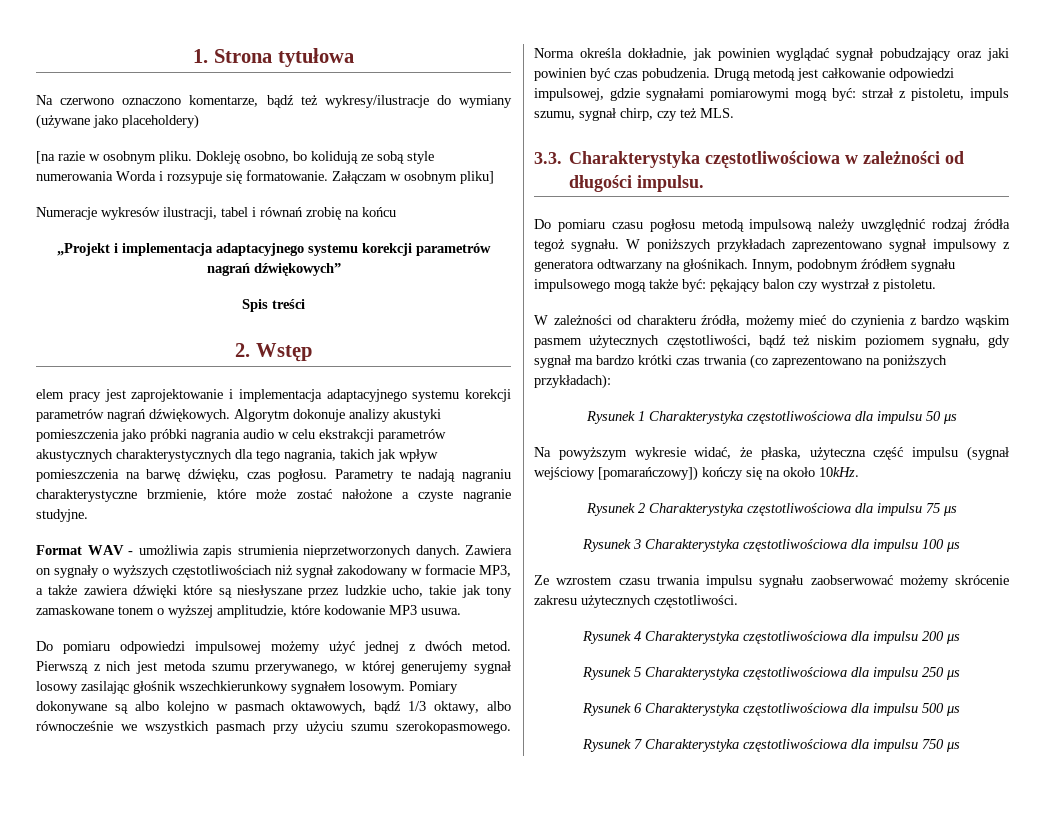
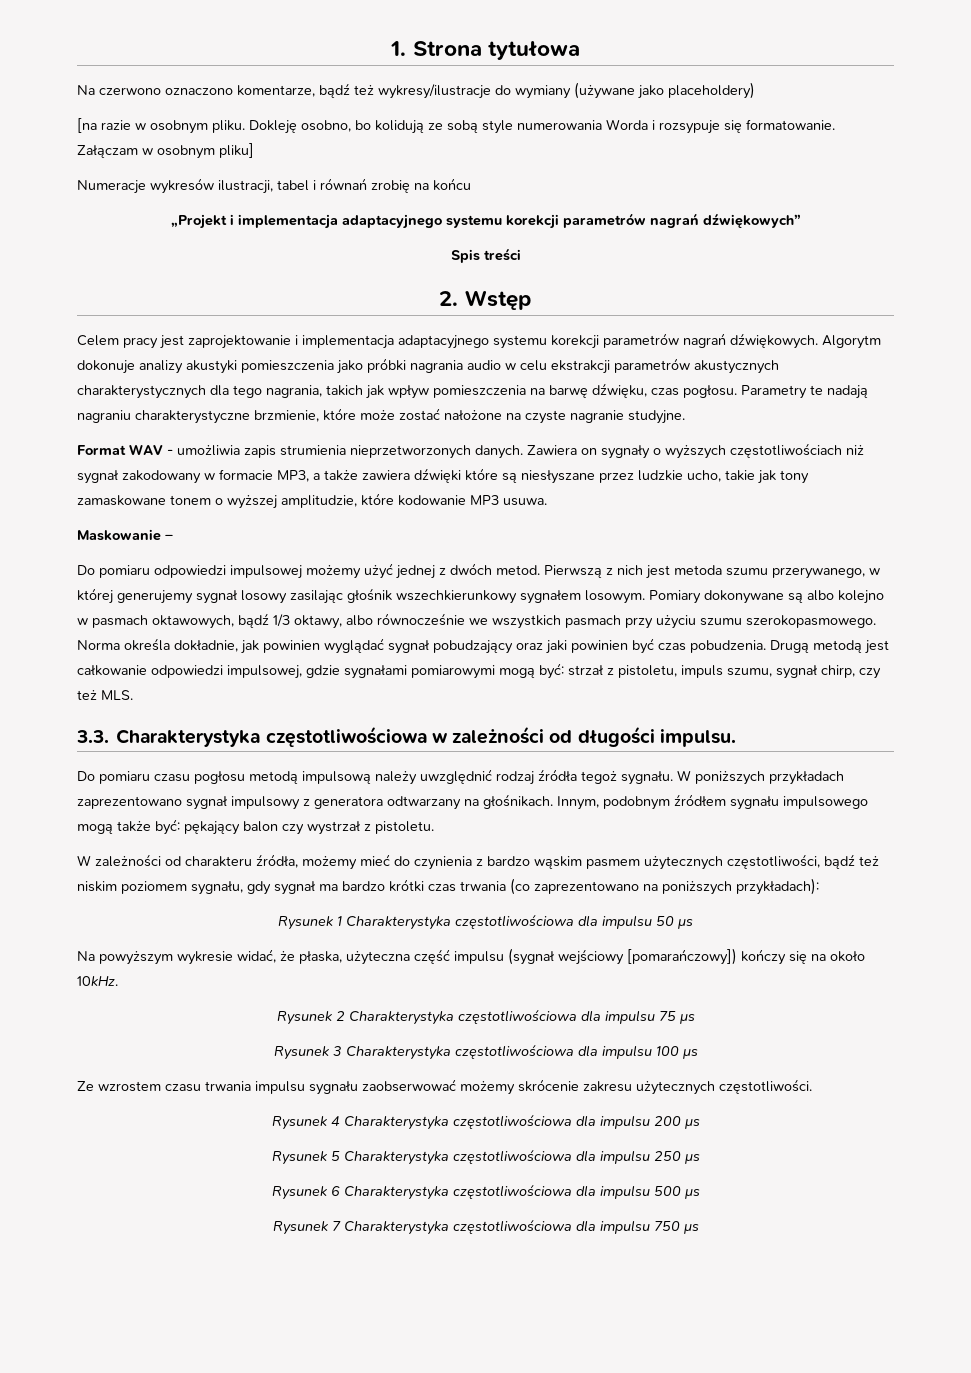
[36,389,64,399] elem -> [77,335,119,346] Celem
[401,492,409,499] a -> [506,413,521,420] na
(461, 611) none -> [77,529,173,541] // Maskowanie –

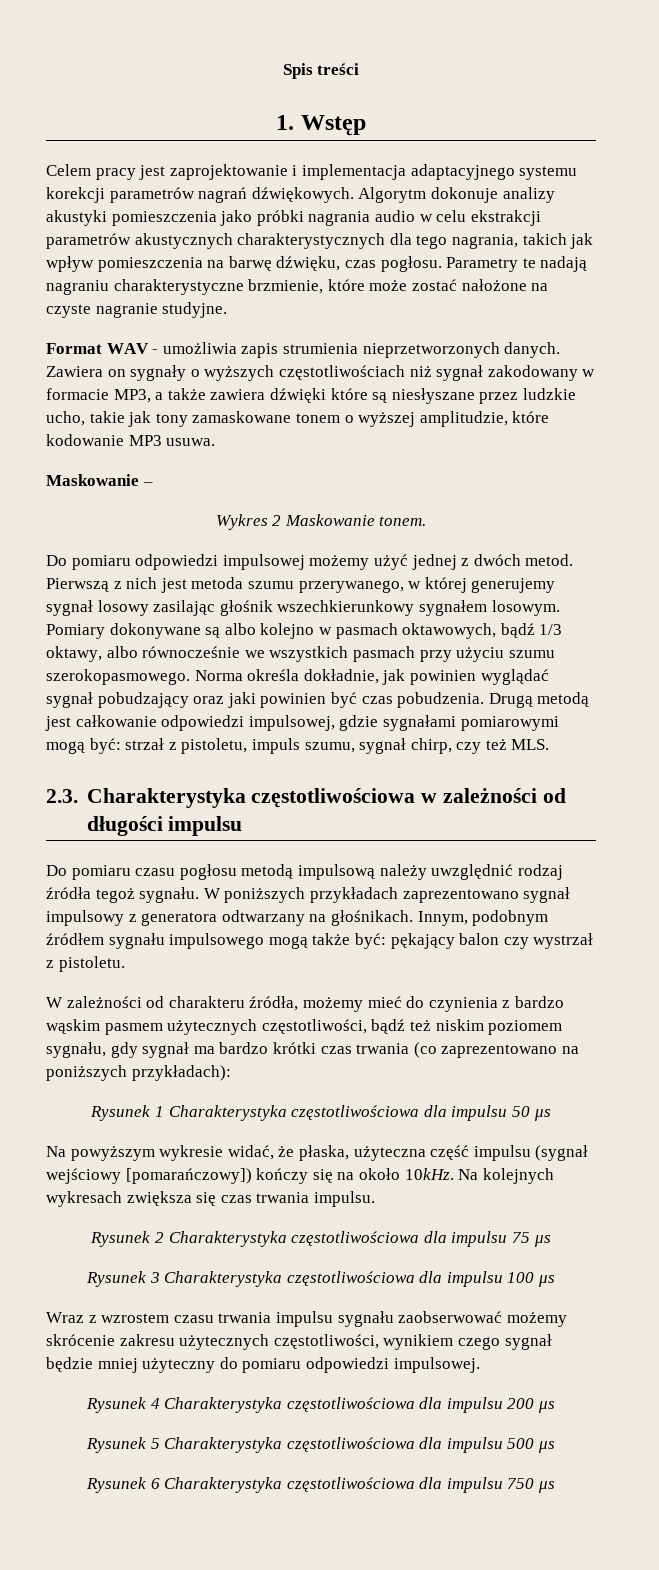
[390,41,580,60] [77,82,755,99] [77,118,835,134] [77,143,254,159] [77,178,471,194] [170,213,801,229] 1. Strona tytułowa // Na czerwono oznaczono komentarze, bądź też wykresy/ilustracje do wymiany (używane jako placeholdery) // [na razie w osobnym pliku. Dokleję osobno, bo kolidują ze sobą style numerowania Worda i rozsypuje się formatowanie. Załączam w osobnym pliku] // Numeracje wykresów ilustracji, tabel i równań zrobię na końcu // „Projekt i implementacja adaptacyjnego systemu korekcji parametrów nagrań dźwiękowych” // -> (282, 71) none
[439,291,459,306] 2. -> [276,115,295,130] 1.
(173, 537) none -> [215,514,427,530] // Wykres 2 Maskowanie tonem.
[76,730,109,743] 3.3. -> [46,789,78,803] 2.3.
[659,729,736,747] impulsu. -> [168,816,243,836] impulsu
(118, 981) none -> [458,1168,554,1184] [46,1191,375,1207] Na kolejnych wykresach zwiększa się czas trwania impulsu.
[77,1081,94,1091] Ze -> [46,1312,97,1323] Wraz z
[719,1079,812,1094] częstotliwości. -> [273,1334,552,1350] [46,1357,480,1373] częstotliwości, wynikiem czego sygnał będzie mniej użyteczny do pomiaru odpowiedzi impulsowej.
[653,1151,681,1161] 250 -> [507,1438,535,1449] 500
[653,1186,700,1199] [272,1219,650,1235] 500 μs // Rysunek 7 Charakterystyka częstotliwościowa dla impulsu -> (503, 1485) none

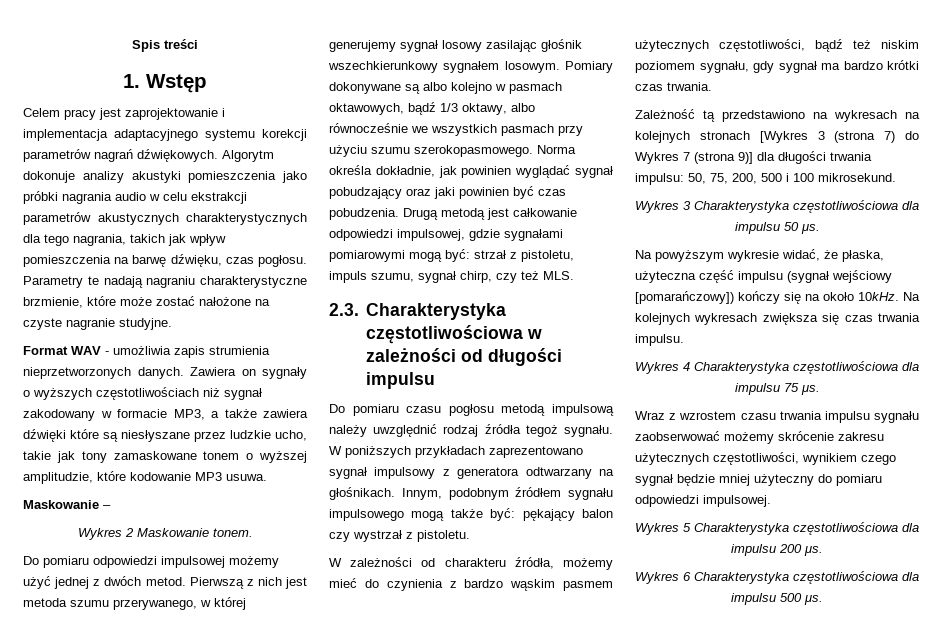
[356,1042,579,1058] [46,1065,231,1081] [90,1105,165,1121] trwania (co zaprezentowano na poniższych przykładach): // Rysunek 1 -> [667,82,712,91] [635,109,920,122] [635,131,919,143] [635,151,872,164] [635,173,896,185] [635,201,691,213] trwania. // Zależność tą przedstawiono na wykresach na kolejnych stronach [Wykres 3 (strona 7) do Wykres 7 (strona 9)] dla długości trwania impulsu: 50, 75, 200, 500 i 100 mikrosekund. // Wykres 3
[533,1109,551,1121] μs -> [800,224,820,234] μs.
[90,1231,165,1247] Rysunek 2 -> [635,362,690,374] Wykres 4
[533,1235,551,1247] [85,1271,556,1287] μs // Rysunek 3 Charakterystyka częstotliwościowa dla impulsu 100 μs -> [800,385,820,395] μs.
[85,1397,160,1413] Rysunek 4 -> [635,523,691,535] Wykres 5
[538,1401,556,1413] [85,1437,160,1453] μs // Rysunek 5 -> [804,546,823,556] [635,572,691,584] μs. // Wykres 6
[538,1441,556,1453] [85,1477,556,1493] μs // Rysunek 6 Charakterystyka częstotliwościowa dla impulsu 750 μs -> [804,595,823,605] μs.

